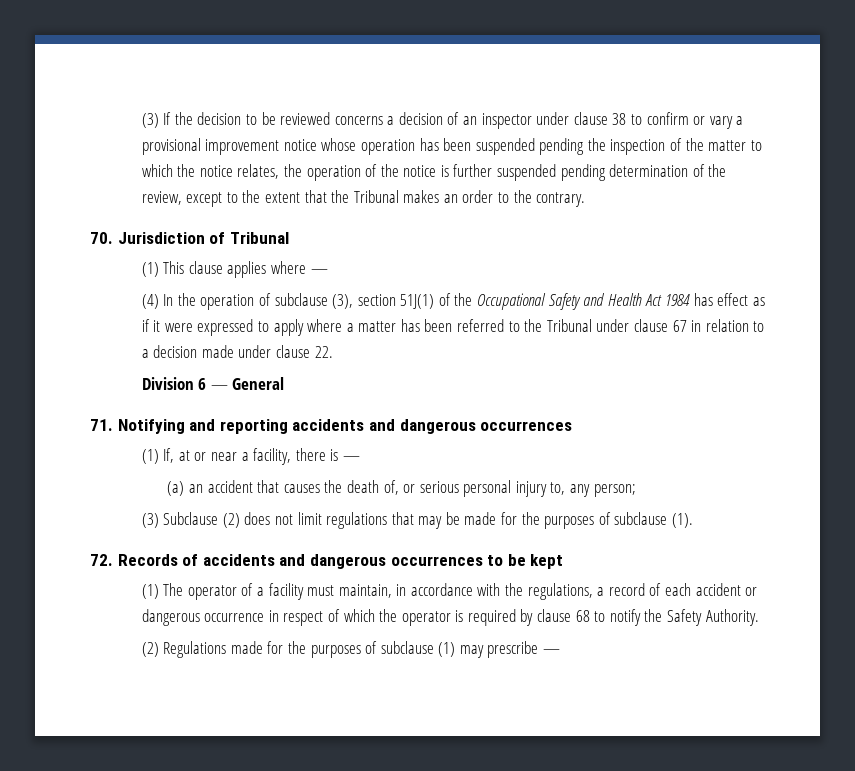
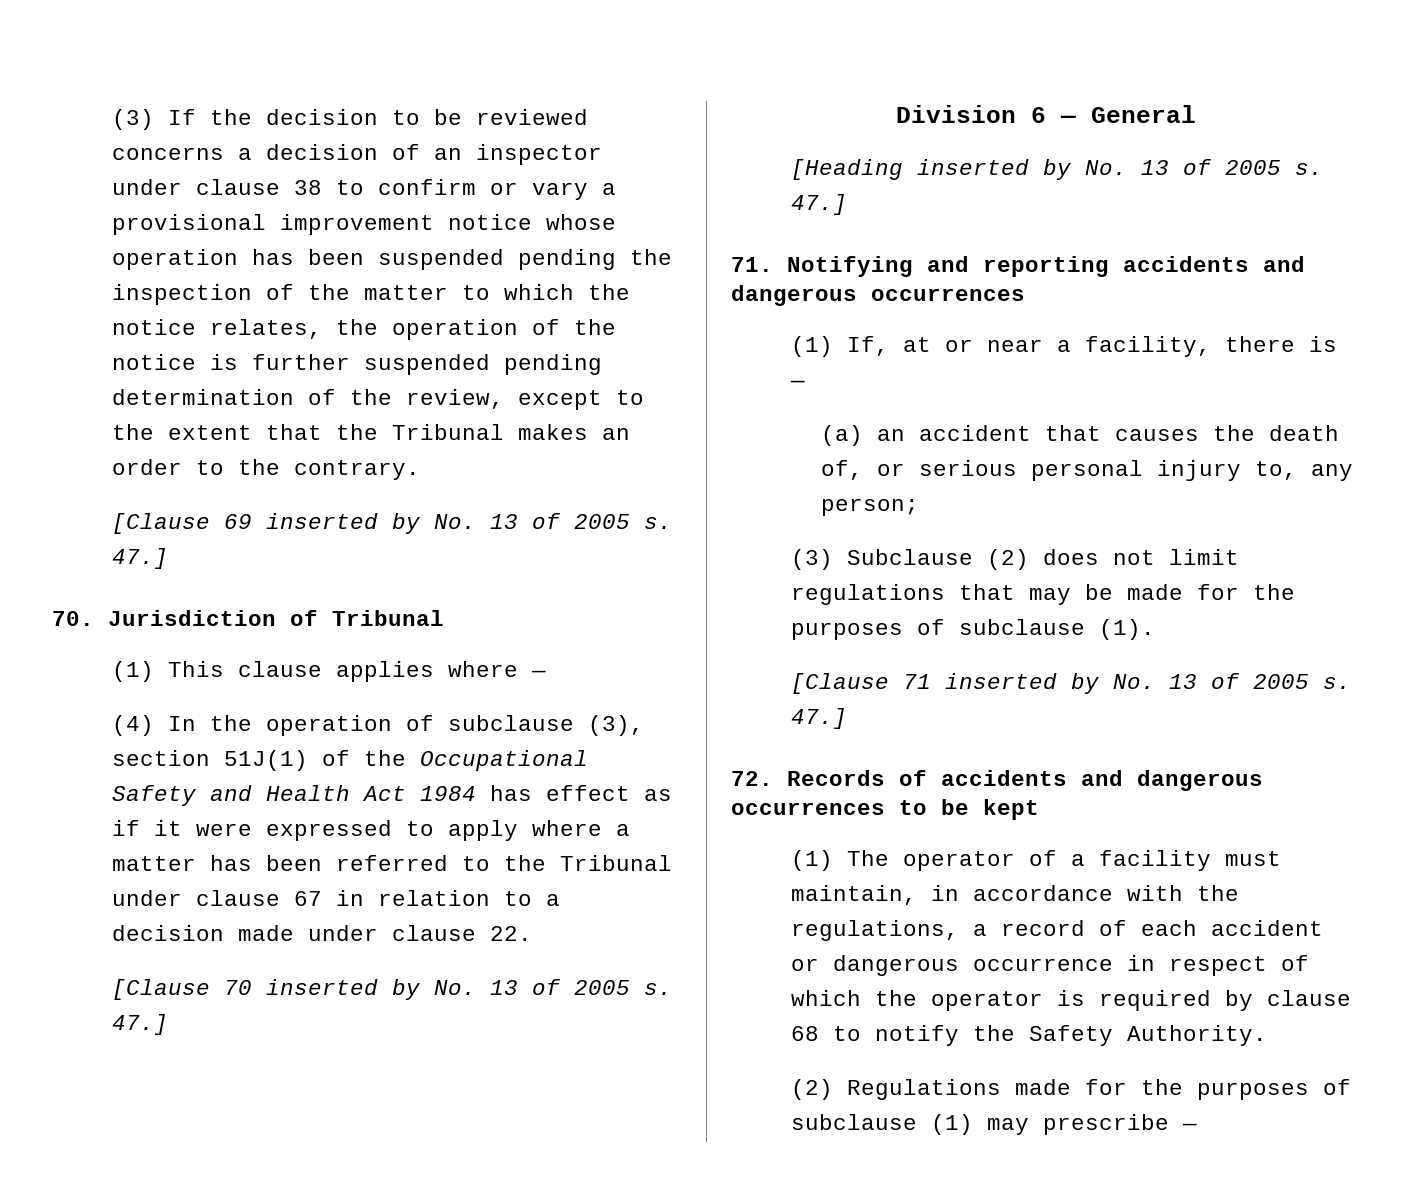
(586, 199) none -> [111,513,672,534] [111,548,168,569] // [Clause 69 inserted by No. 13 of 2005 s. 47.]
[141,377,285,390] Division 6 — General -> [111,979,672,1000] [111,1014,168,1035] [895,105,1196,123] [790,159,1323,180] [790,194,847,215] [Clause 70 inserted by No. 13 of 2005 s. 47.] // Division 6 — General // [Heading inserted by No. 13 of 2005 s. 47.]
(694, 520) none -> [790,673,1351,694] [790,708,847,729] // [Clause 71 inserted by No. 13 of 2005 s. 47.]

